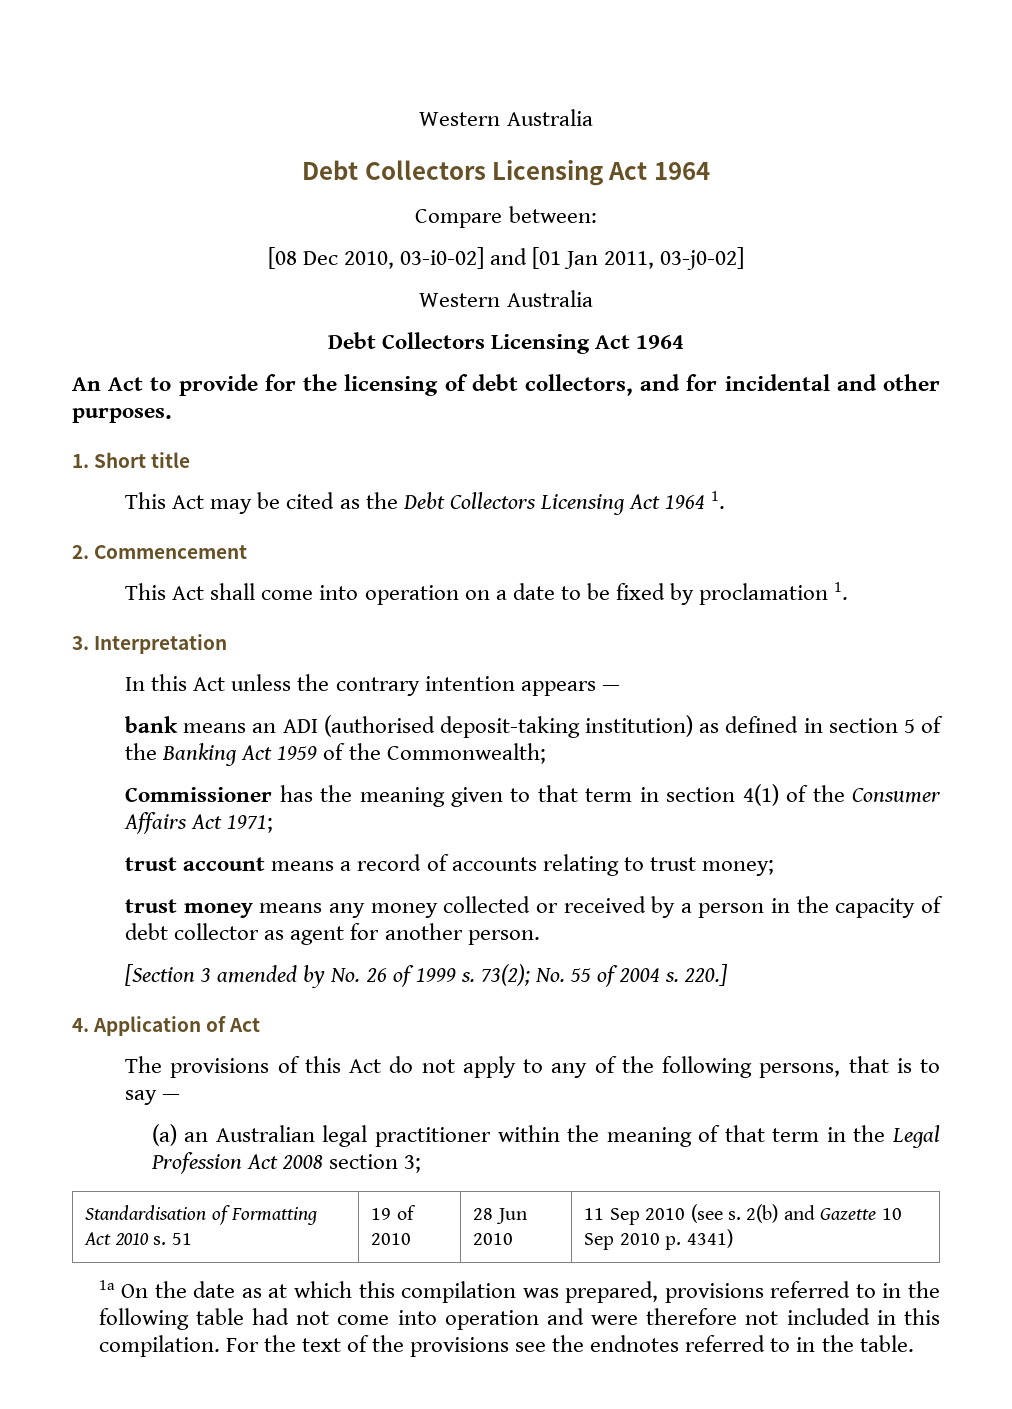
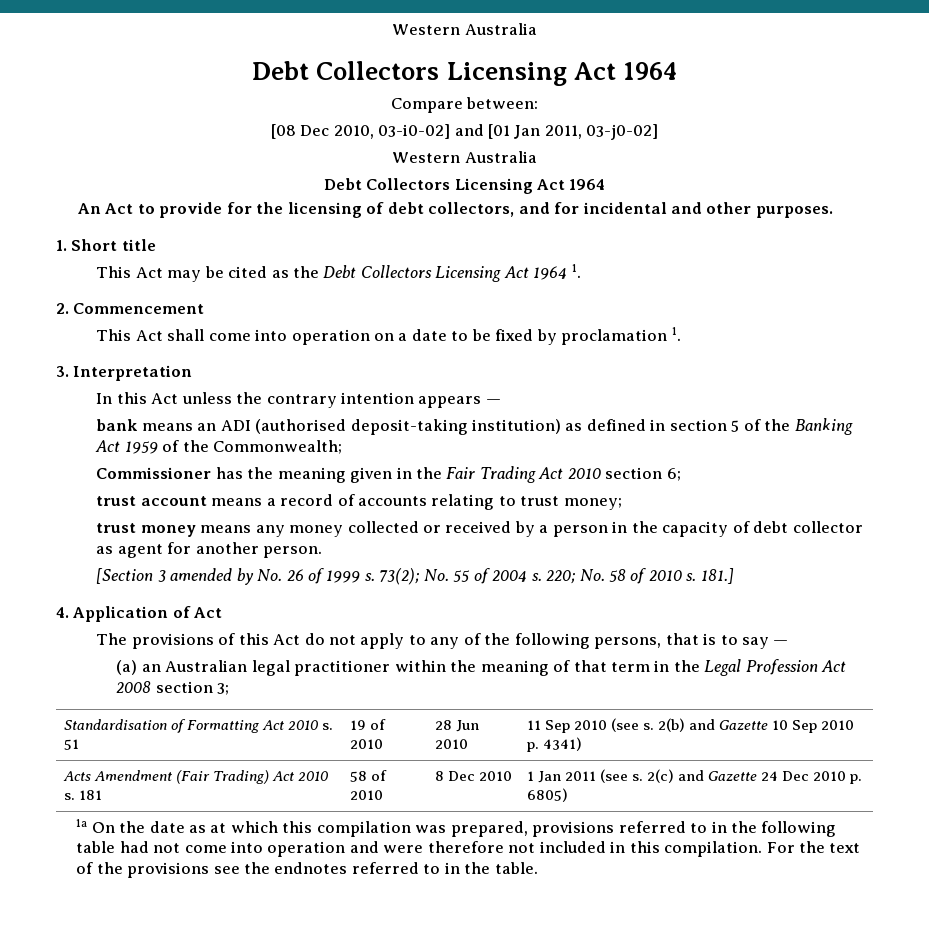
[510,784,942,806] [124,812,274,834] to that term in section 4(1) of the Consumer Affairs Act 1971; -> [396,466,681,483] in the Fair Trading Act 2010 section 6;
[684,964,729,986] 220.] -> [546,568,734,584] 220; No. 58 of 2010 s. 181.]
(733, 1238) none -> [62,770,329,784] [63,790,102,800] [349,770,387,782] [349,790,383,800] [434,771,512,781] [526,769,863,784] [526,788,568,802] // Acts Amendment (Fair Trading) Act 2010 s. 181 | 58 of 2010 | 8 Dec 2010 | 1 Jan 2011 (see s. 2(c) and Gazette 24 Dec 2010 p. 6805)

